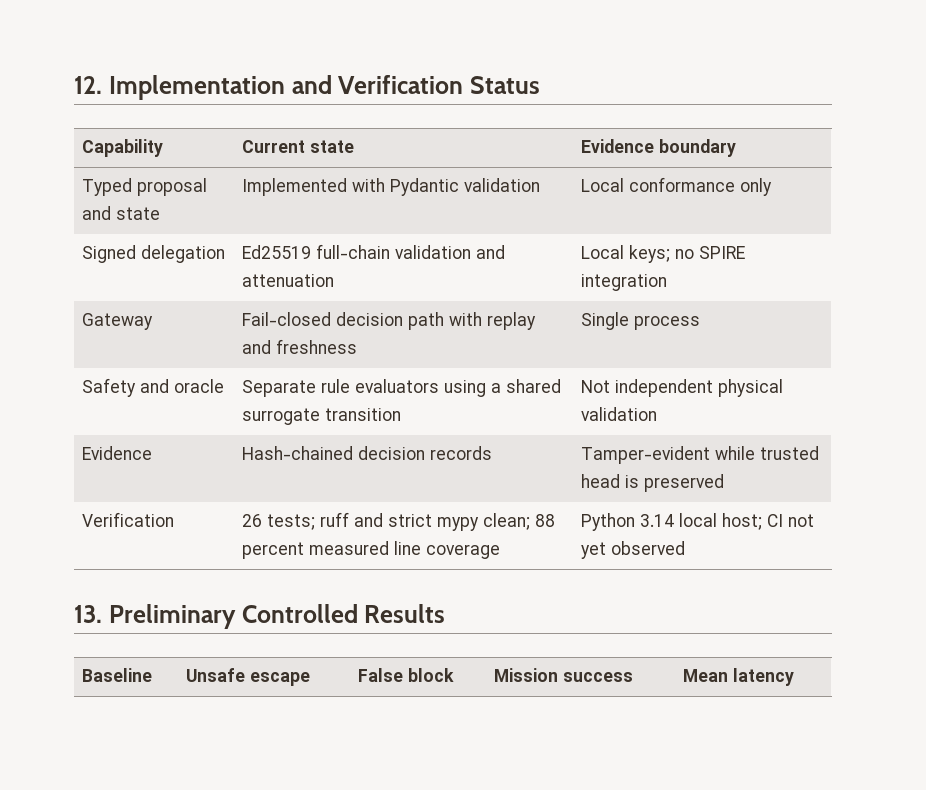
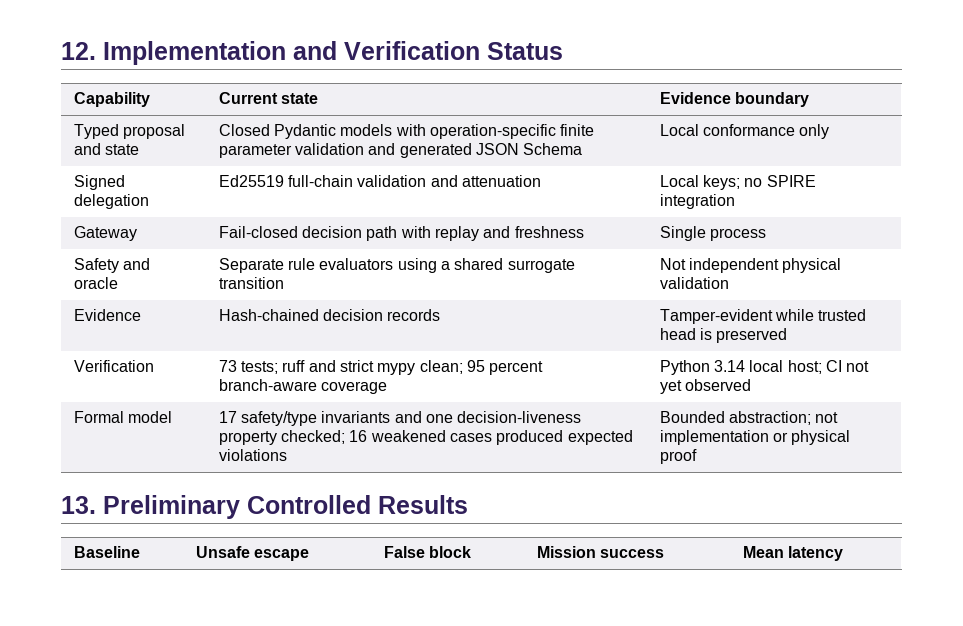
[242,178,541,196] Implemented with Pydantic validation -> [218,124,595,139] [218,143,583,158] Closed Pydantic models with operation-specific finite parameter validation and generated JSON Schema
[242,514,263,527] 26 -> [218,360,237,372] 73
[535,514,556,527] [242,541,422,559] 88 percent measured line -> [466,360,544,375] [218,379,317,391] 95 percent branch-aware
(686, 548) none -> [73,411,173,423] [218,411,582,426] [218,430,633,445] [218,449,287,461] [659,411,839,425] [659,430,851,445] [659,449,697,464] // Formal model | 17 safety/type invariants and one decision-liveness property checked; 16 weakened cases produced expected violations | Bounded abstraction; not implementation or physical proof

